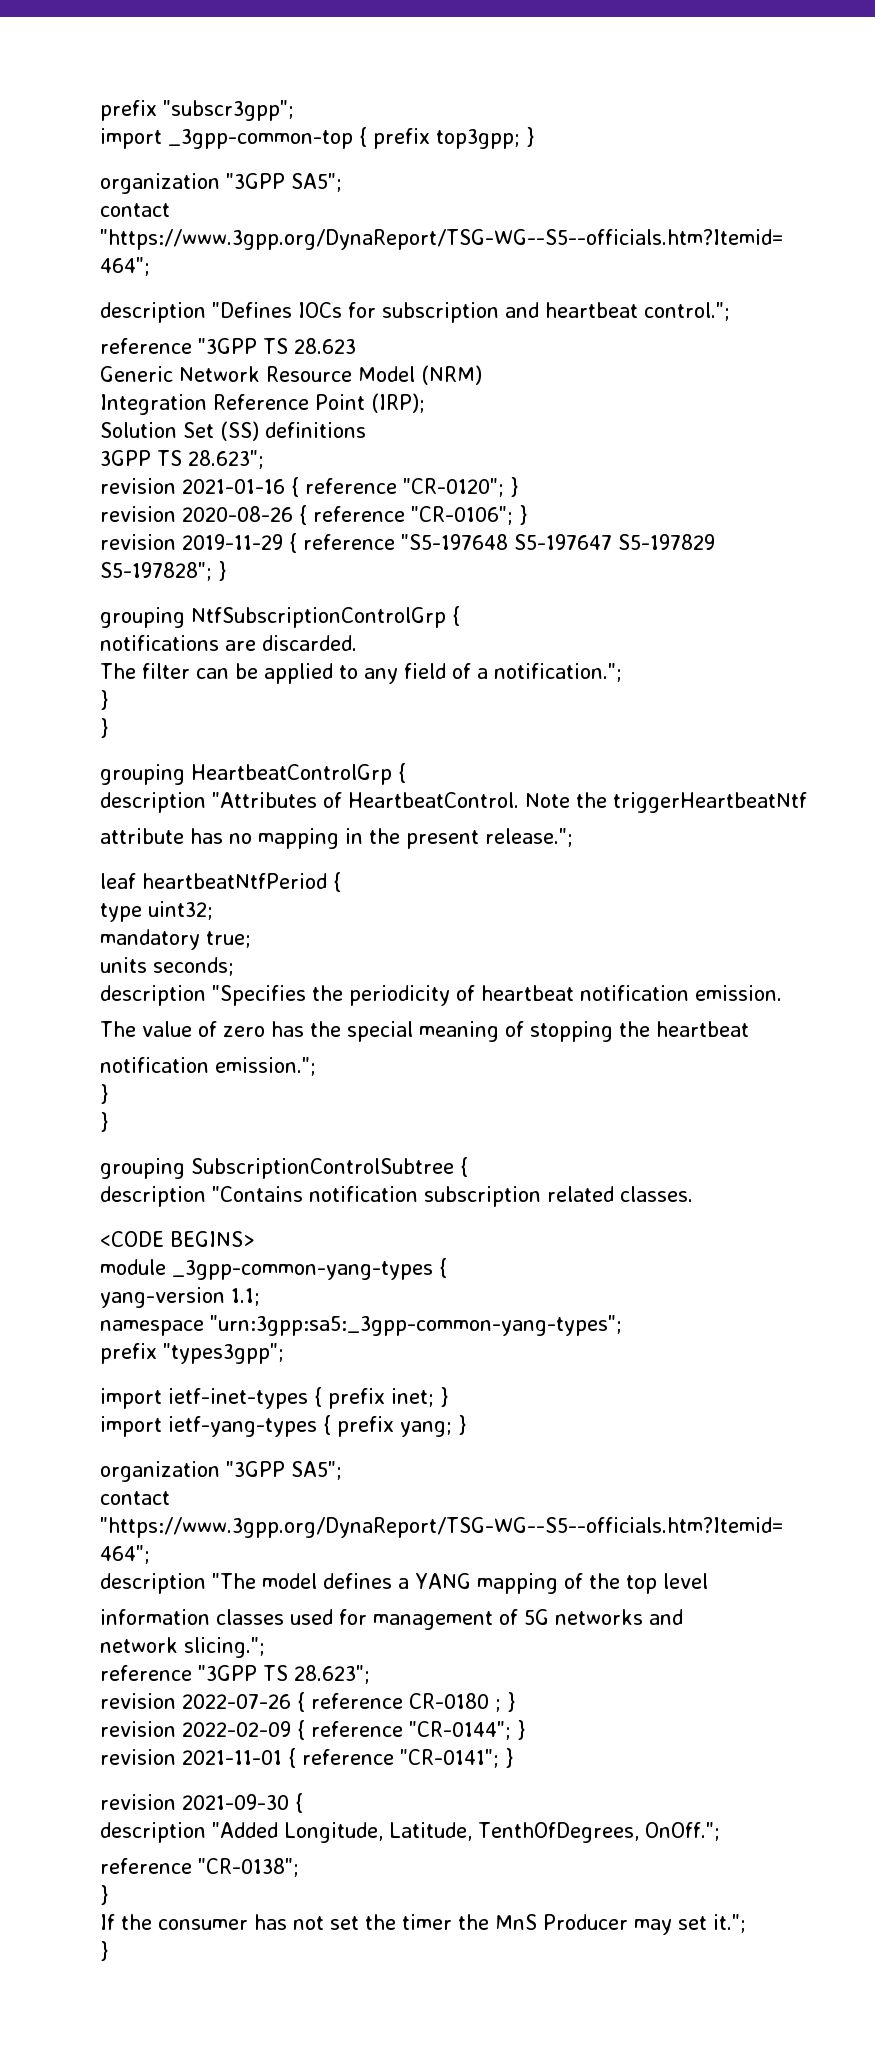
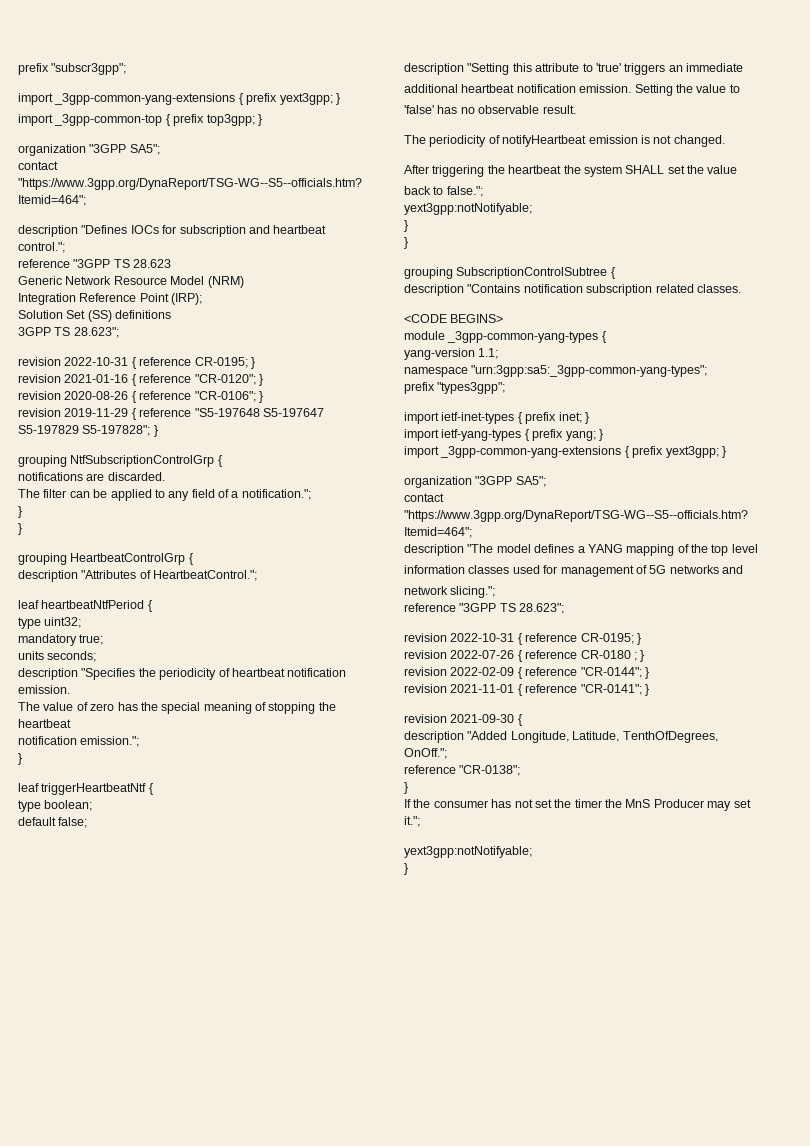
(294, 110) none -> [18,93,340,105] // import _3gpp-common-yang-extensions { prefix yext3gpp; }
(264, 459) none -> [18,357,255,369] // revision 2022-10-31 { reference CR-0195; }
[347,792,807,813] [100,828,573,849] HeartbeatControl. Note the triggerHeartbeatNtf // attribute has no mapping in the present release."; -> [153,570,258,581] HeartbeatControl.";
(109, 1094) none -> [18,783,153,795] [18,800,93,812] [18,817,88,828] [404,63,743,75] [404,84,740,96] [404,105,576,114] [404,135,725,147] [404,165,738,177] [404,186,483,197] [404,203,532,215] [404,220,408,232] // leaf triggerHeartbeatNtf { // type boolean; // default false; // description "Setting this attribute to 'true' triggers an immediate // additional heartbeat notification emission. Setting the value to // 'false' has no observable result. // The periodicity of notifyHeartbeat emission is not changed. // After triggering the heartbeat the system SHALL set the value // back to false."; // yext3gpp:notNotifyable; // }
(467, 1425) none -> [404,446,726,458] // import _3gpp-common-yang-extensions { prefix yext3gpp; }
(370, 1674) none -> [404,633,641,645] // revision 2022-10-31 { reference CR-0195; }
(746, 1923) none -> [404,846,532,858] // yext3gpp:notNotifyable;

